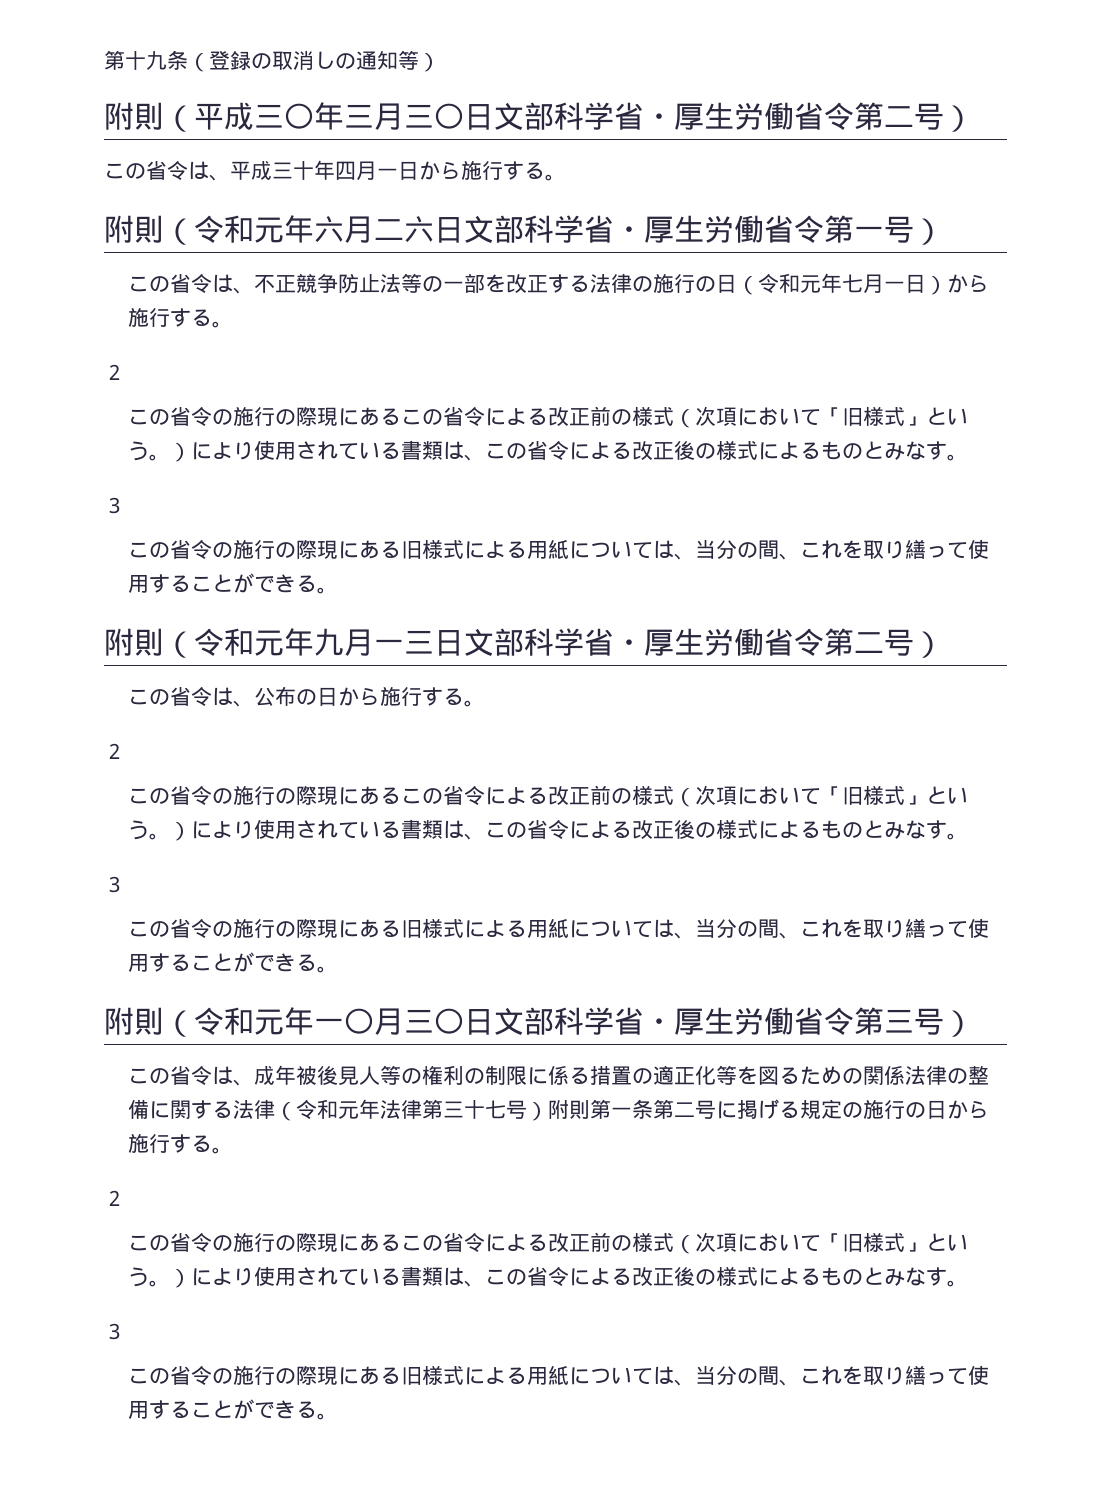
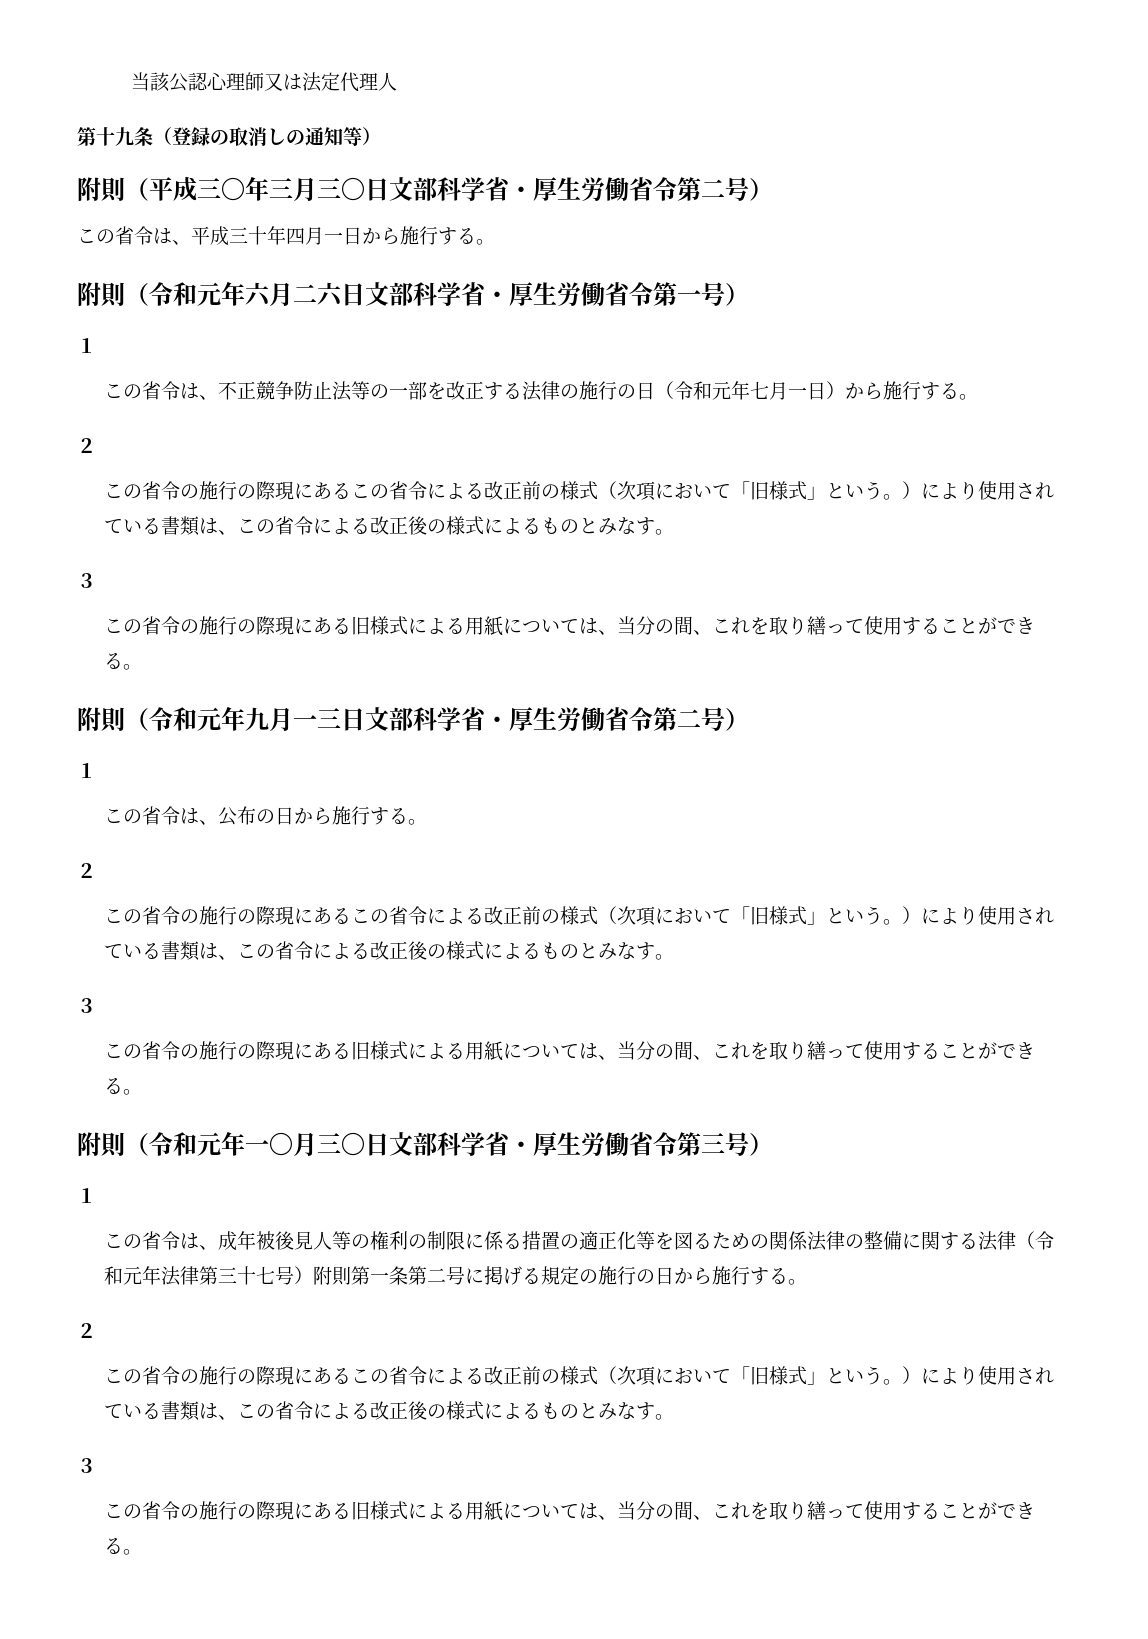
(104, 60) none -> [130,72,397,92] 当該公認心理師又は法定代理人 //
(944, 231) none -> [77,338,96,353] // １
(944, 644) none -> [77,763,96,778] // １
(974, 1023) none -> [77,1188,96,1203] // １

